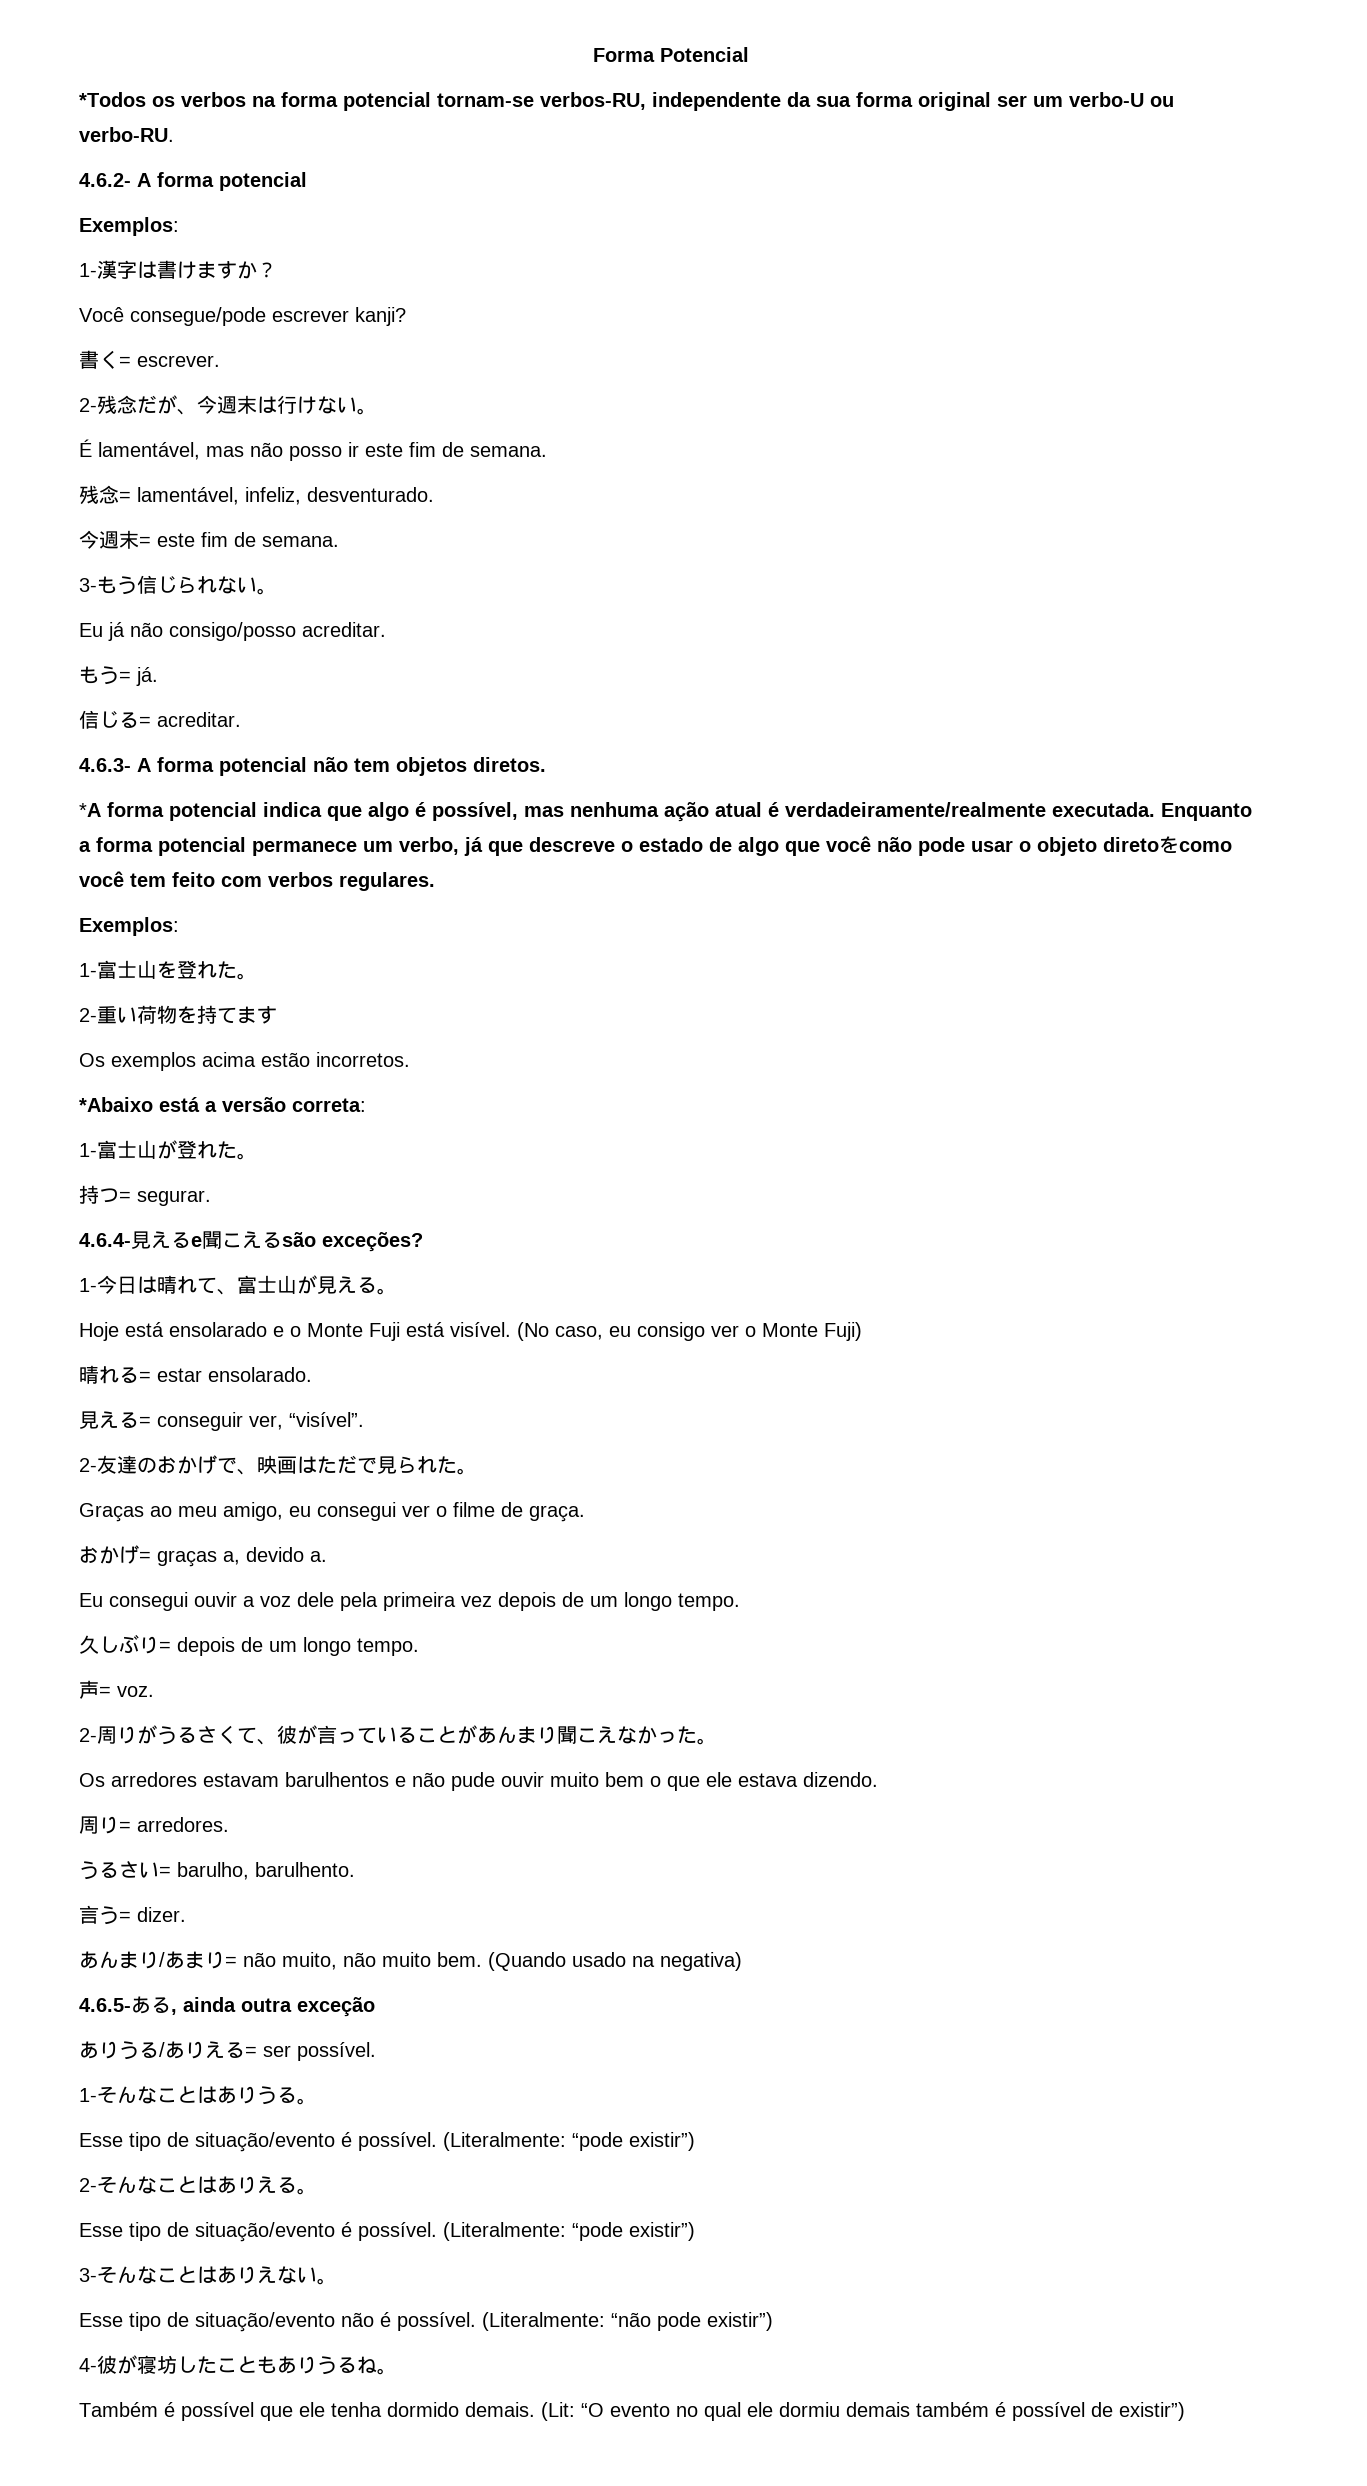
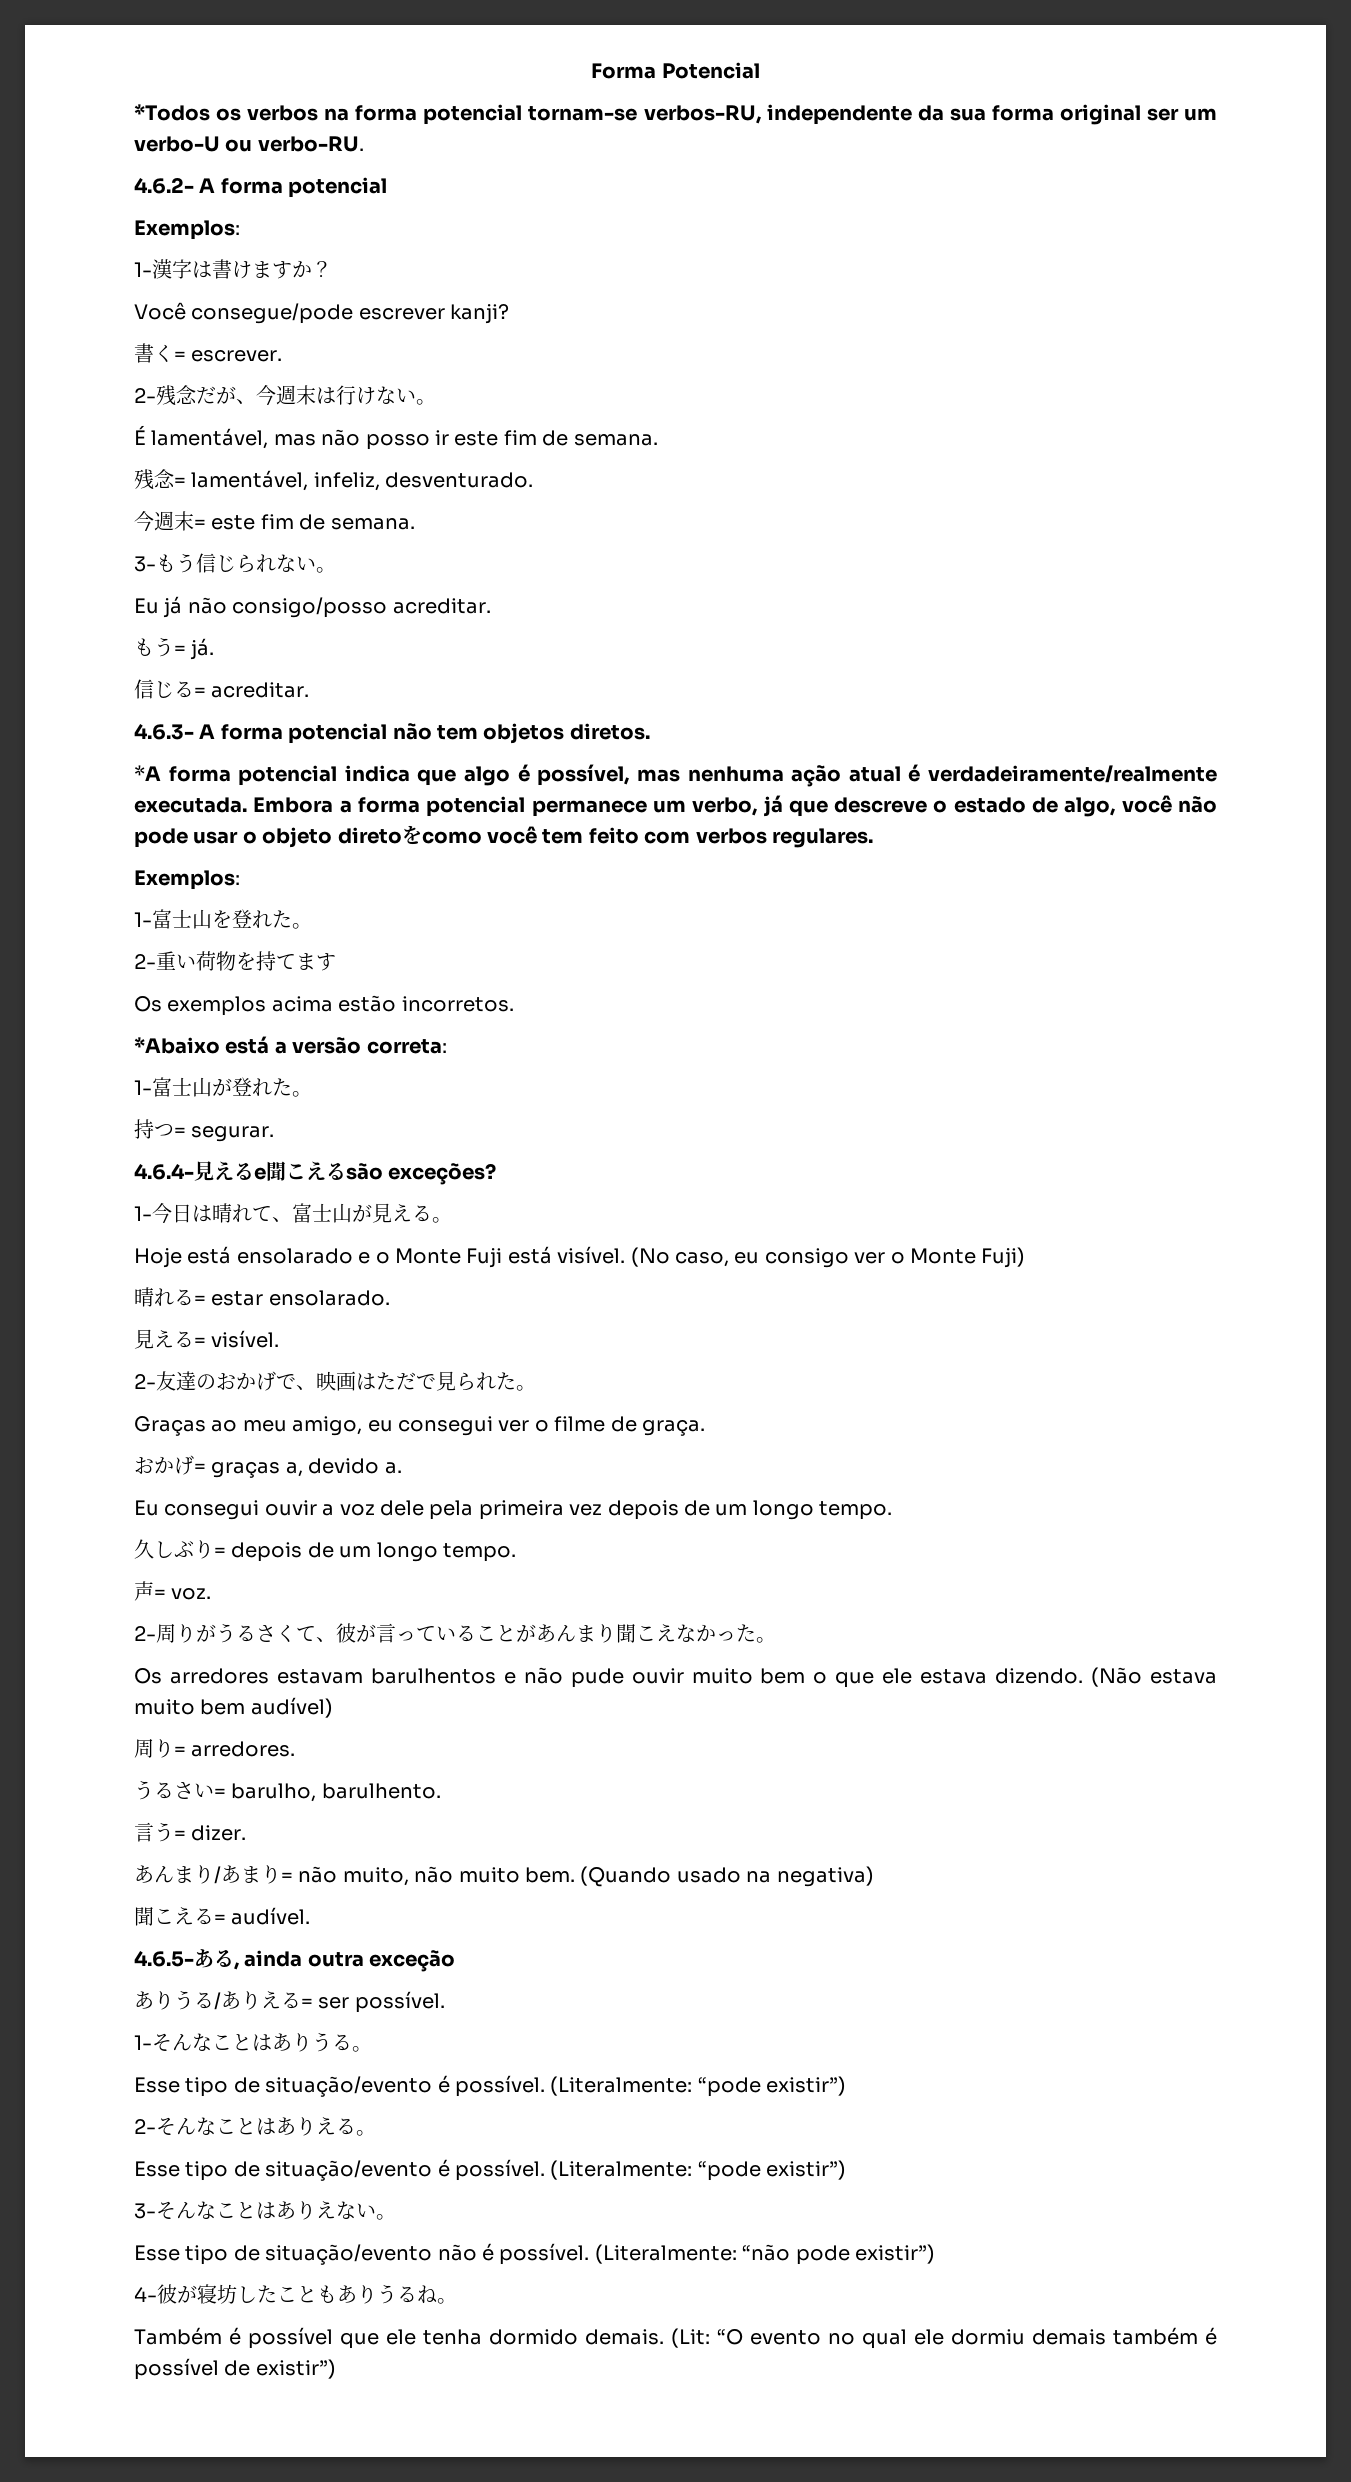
[1161,803,1252,821] Enquanto -> [253,797,334,813] Embora
[738,837,820,856] algo que -> [1064,797,1116,817] algo,
[157,1412,364,1431] conseguir ver, “visível”. -> [211,1330,280,1348] visível.
(878, 1779) none -> [1091,1667,1217,1687] [134,1697,333,1718] (Não estava muito bem audível)
(742, 1961) none -> [134,1907,311,1926] // 聞こえる= audível.

